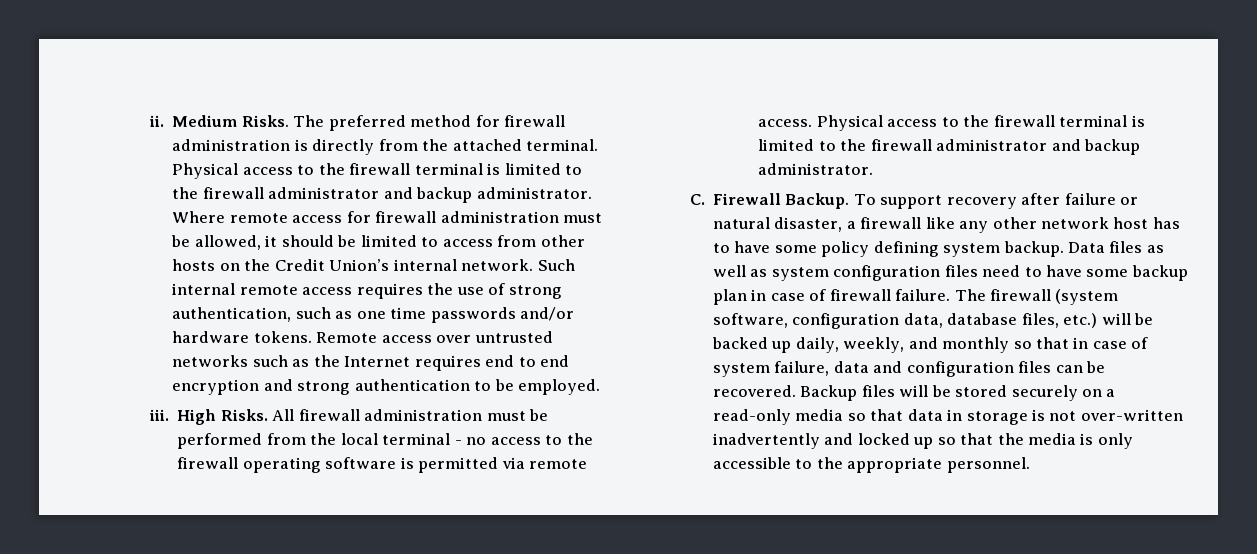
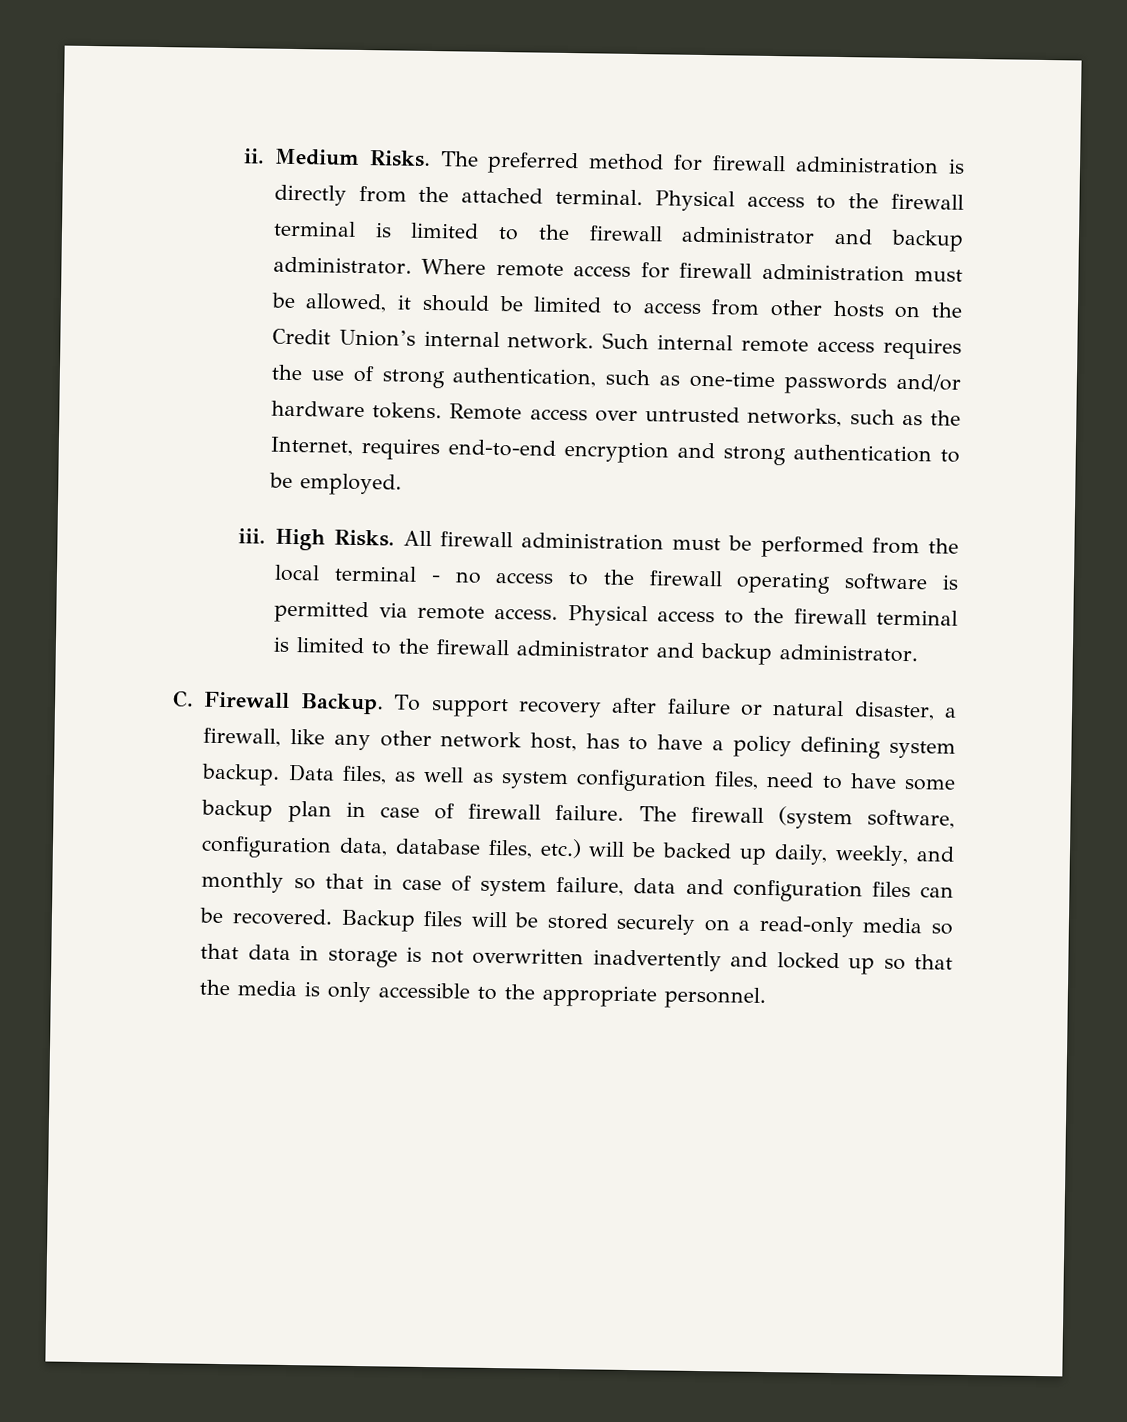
[356,307,427,319] one time -> [689,370,776,389] one-time
[172,355,249,367] networks -> [747,407,843,428] networks,
[344,355,570,371] Internet requires end to end -> [269,436,556,461] Internet, requires end-to-end
[860,217,922,229] firewall -> [203,727,282,747] firewall,
[1113,217,1149,229] host -> [530,732,578,752] host,
[774,245,817,253] some -> [711,740,724,751] a
[1109,241,1143,253] files -> [341,765,387,785] files,
[944,265,978,277] files -> [714,771,760,790] files,
[1080,409,1183,421] over-written -> [472,947,585,966] overwritten

